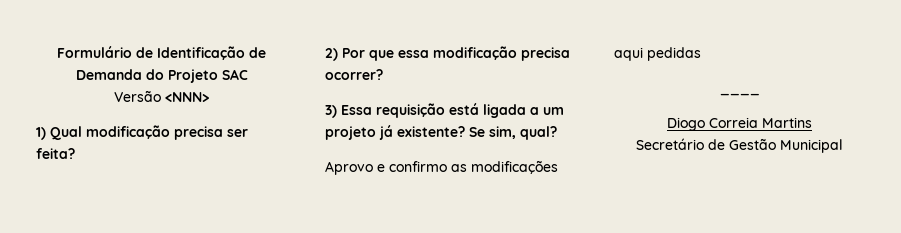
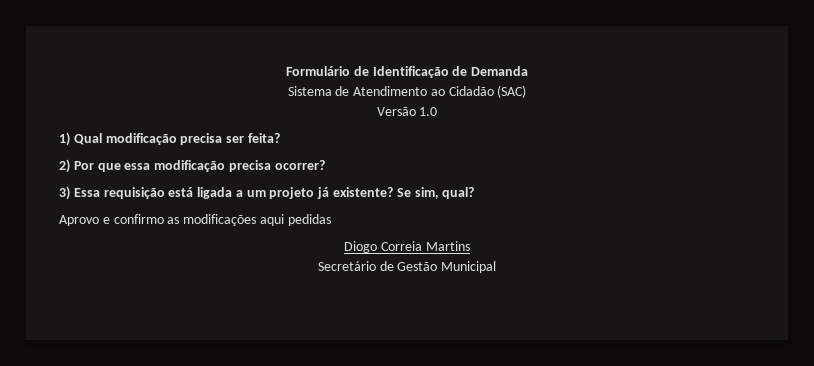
[145,69,248,83] do Projeto SAC -> [287,85,527,98] // Sistema de Atendimento ao Cidadão (SAC)
[165,92,209,102] <NNN> -> [419,107,438,116] 1.0
[719,93,760,96] // ____ -> (331, 220) none

